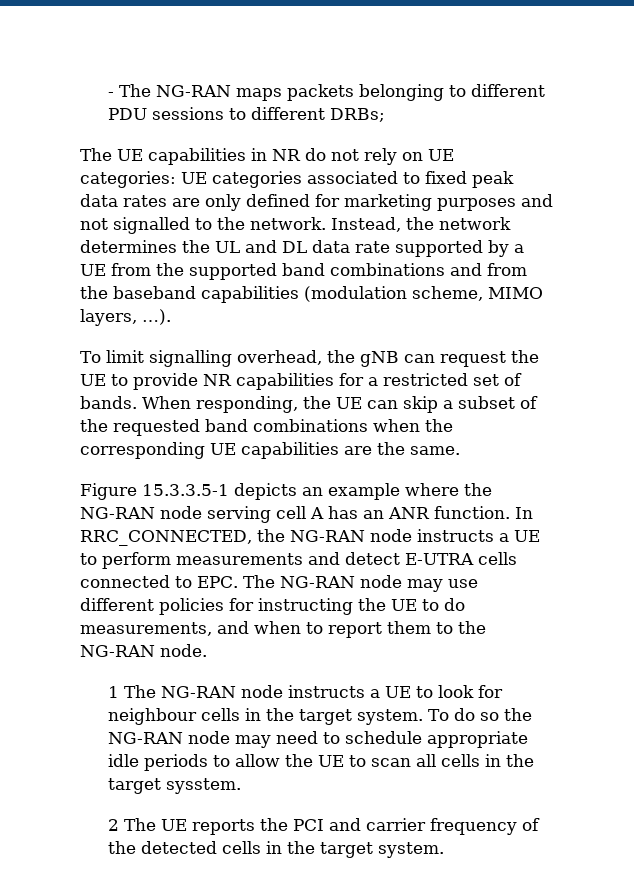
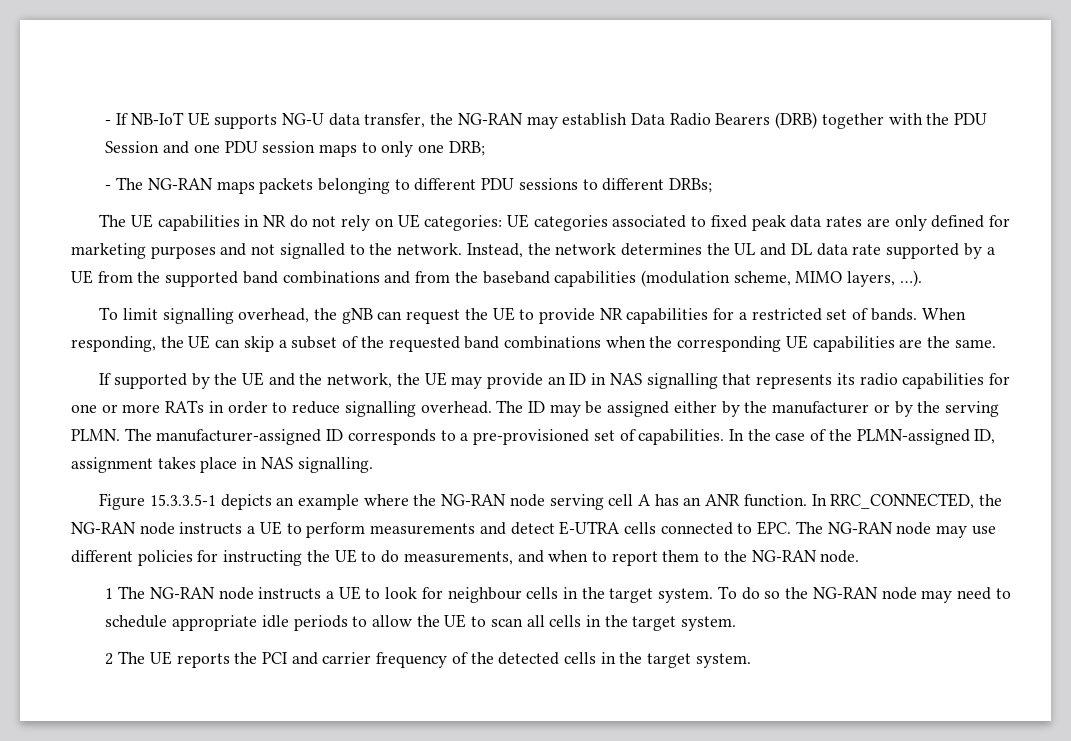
[107,92,114,97] - -> [105,112,988,129] [105,141,485,157] [105,185,112,190] - If NB-IoT UE supports NG-U data transfer, the NG-RAN may establish Data Radio Bearers (DRB) together with the PDU Session and one PDU session maps to only one DRB; // -
(460, 450) none -> [99,372,1010,389] [71,400,999,417] [71,428,996,445] [71,457,373,473] // If supported by the UE and the network, the UE may provide an ID in NAS signalling that represents its radio capabilities for one or more RATs in order to reduce signalling overhead. The ID may be assigned either by the manufacturer or by the serving PLMN. The manufacturer-assigned ID corresponds to a pre-provisioned set of capabilities. In the case of the PLMN-assigned ID, assignment takes place in NAS signalling.
[165,778,241,794] sysstem. -> [681,616,737,631] system.

